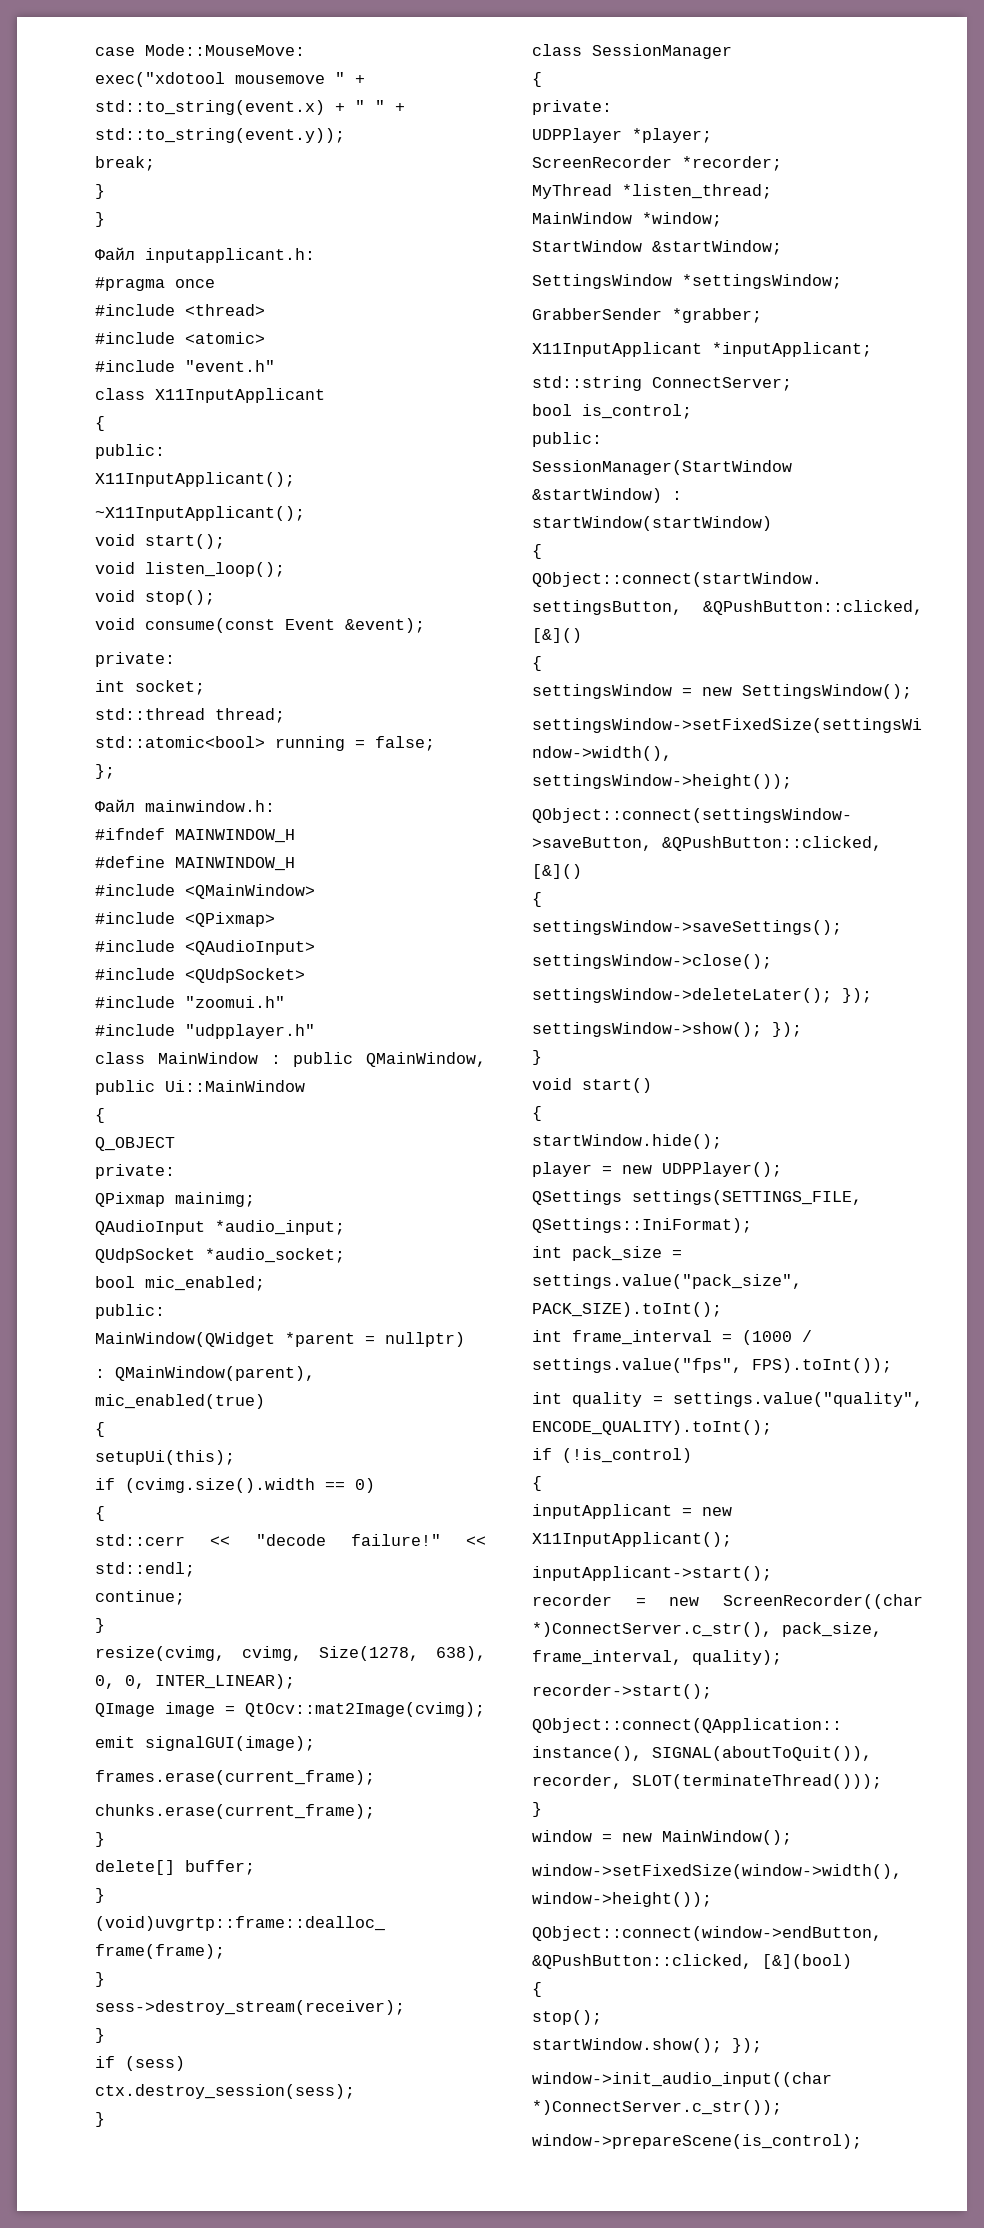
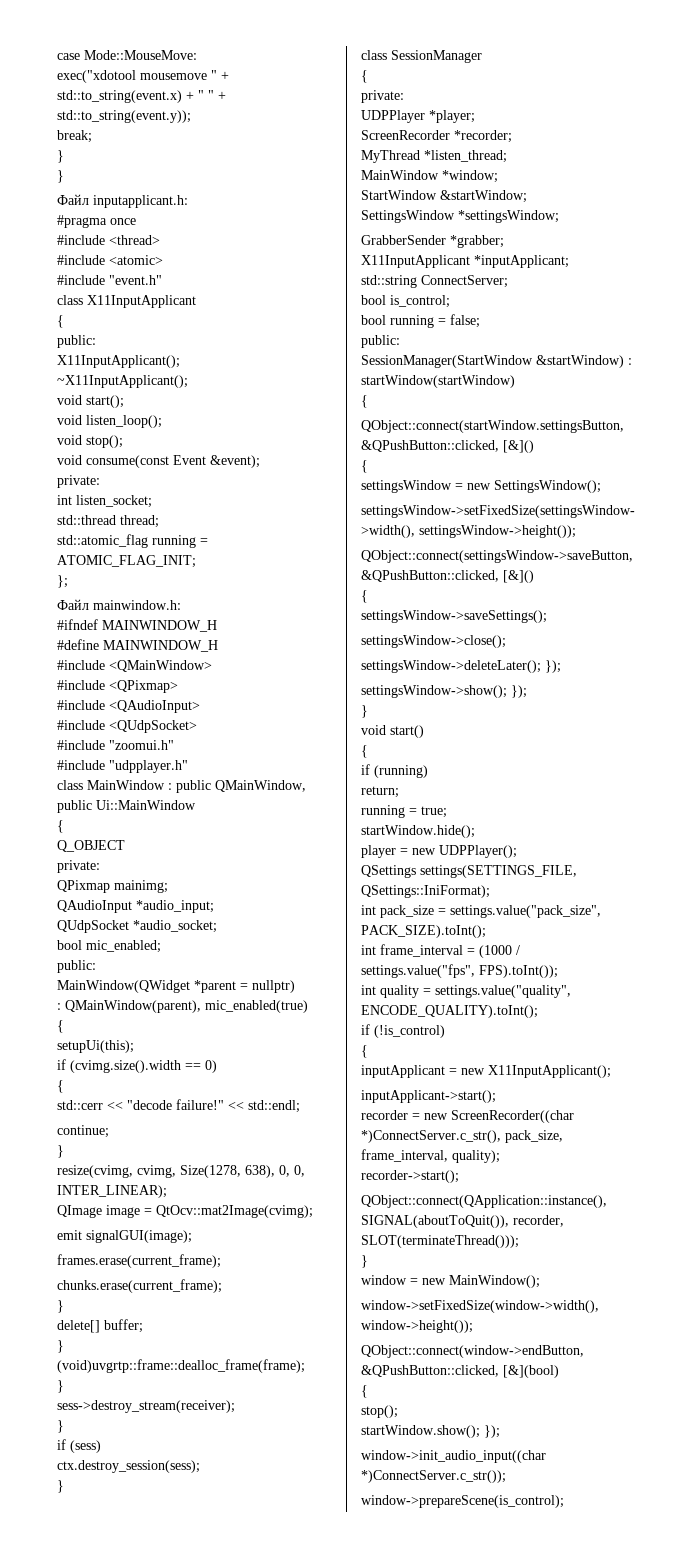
[135,680,205,695] socket; -> [76,495,152,508] listen_socket;
[95,736,435,751] std::atomic<bool> running = false; -> [57,534,208,548] [57,555,196,568] std::atomic_flag running = ATOMIC_FLAG_INIT;
(692, 411) none -> [361,314,480,328] // bool running = false;
(542, 1113) none -> [361,764,428,778] [361,786,399,798] [361,805,447,818] // if (running) // return; // running = true;

